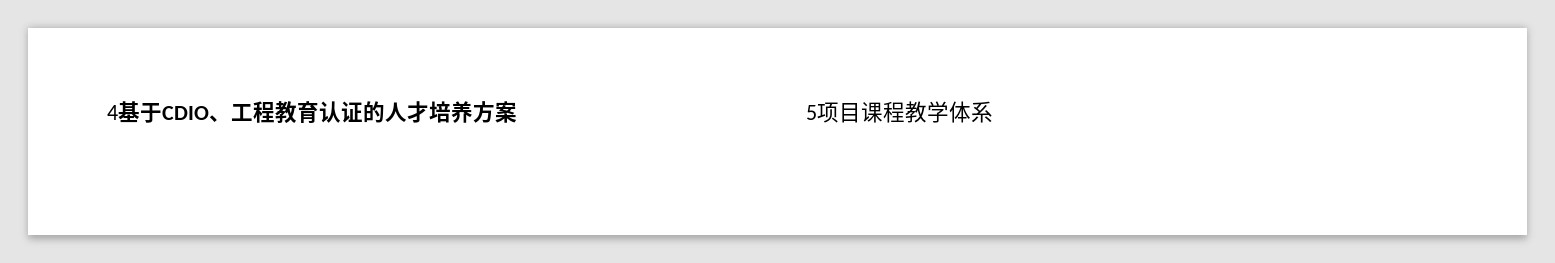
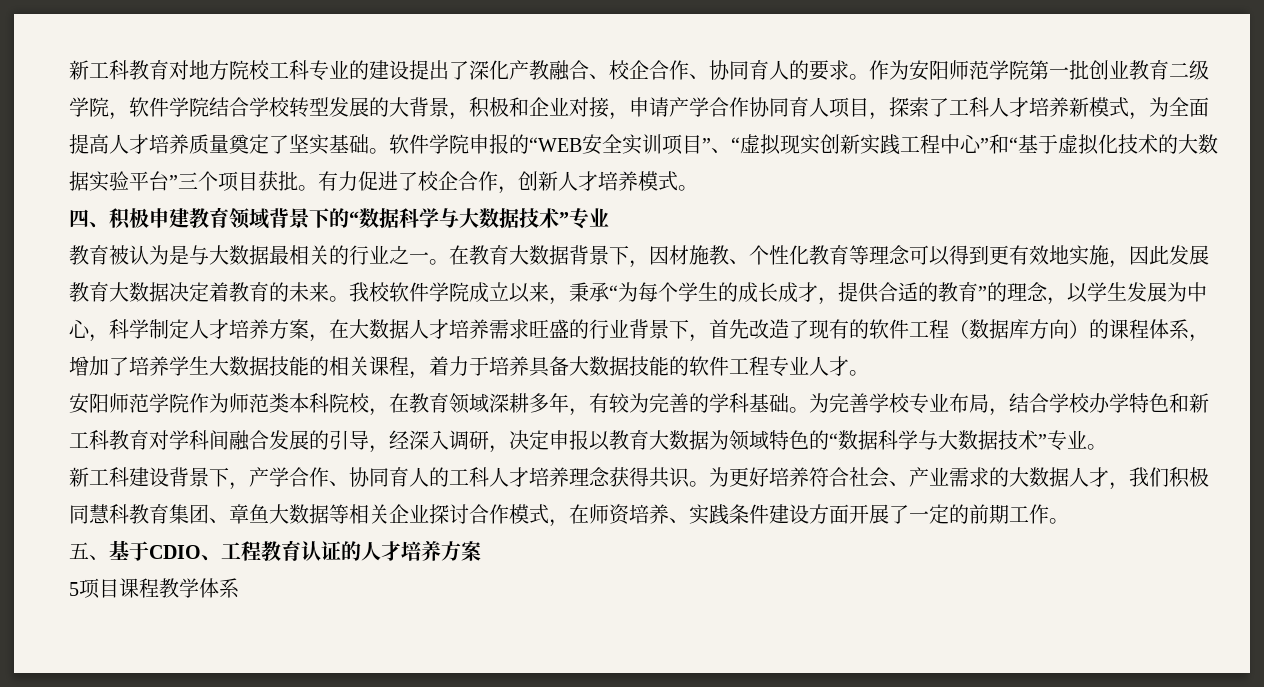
[107,105,118,120] 4 -> [69,60,1209,81] [69,97,1209,120] [69,134,1218,155] [69,171,698,194] [69,207,609,230] [69,245,1209,268] [69,282,1207,305] [69,319,1209,342] [69,356,869,379] [69,393,1209,416] [69,430,1107,453] [69,467,1209,490] [69,504,1069,527] [69,542,109,560] 新工科教育对地方院校工科专业的建设提出了深化产教融合、校企合作、协同育人的要求。作为安阳师范学院第一批创业教育二级学院，软件学院结合学校转型发展的大背景，积极和企业对接，申请产学合作协同育人项目，探索了工科人才培养新模式，为全面提高人才培养质量奠定了坚实基础。软件学院申报的“WEB安全实训项目”、“虚拟现实创新实践工程中心”和“基于虚拟化技术的大数据实验平台”三个项目获批。有力促进了校企合作，创新人才培养模式。 // 四、积极申建教育领域背景下的“数据科学与大数据技术”专业 // 教育被认为是与大数据最相关的行业之一。在教育大数据背景下，因材施教、个性化教育等理念可以得到更有效地实施，因此发展教育大数据决定着教育的未来。我校软件学院成立以来，秉承“为每个学生的成长成才，提供合适的教育”的理念，以学生发展为中心，科学制定人才培养方案，在大数据人才培养需求旺盛的行业背景下，首先改造了现有的软件工程（数据库方向）的课程体系，增加了培养学生大数据技能的相关课程，着力于培养具备大数据技能的软件工程专业人才。 // 安阳师范学院作为师范类本科院校，在教育领域深耕多年，有较为完善的学科基础。为完善学校专业布局，结合学校办学特色和新工科教育对学科间融合发展的引导，经深入调研，决定申报以教育大数据为领域特色的“数据科学与大数据技术”专业。 // 新工科建设背景下，产学合作、协同育人的工科人才培养理念获得共识。为更好培养符合社会、产业需求的大数据人才，我们积极同慧科教育集团、章鱼大数据等相关企业探讨合作模式，在师资培养、实践条件建设方面开展了一定的前期工作。 // 五、

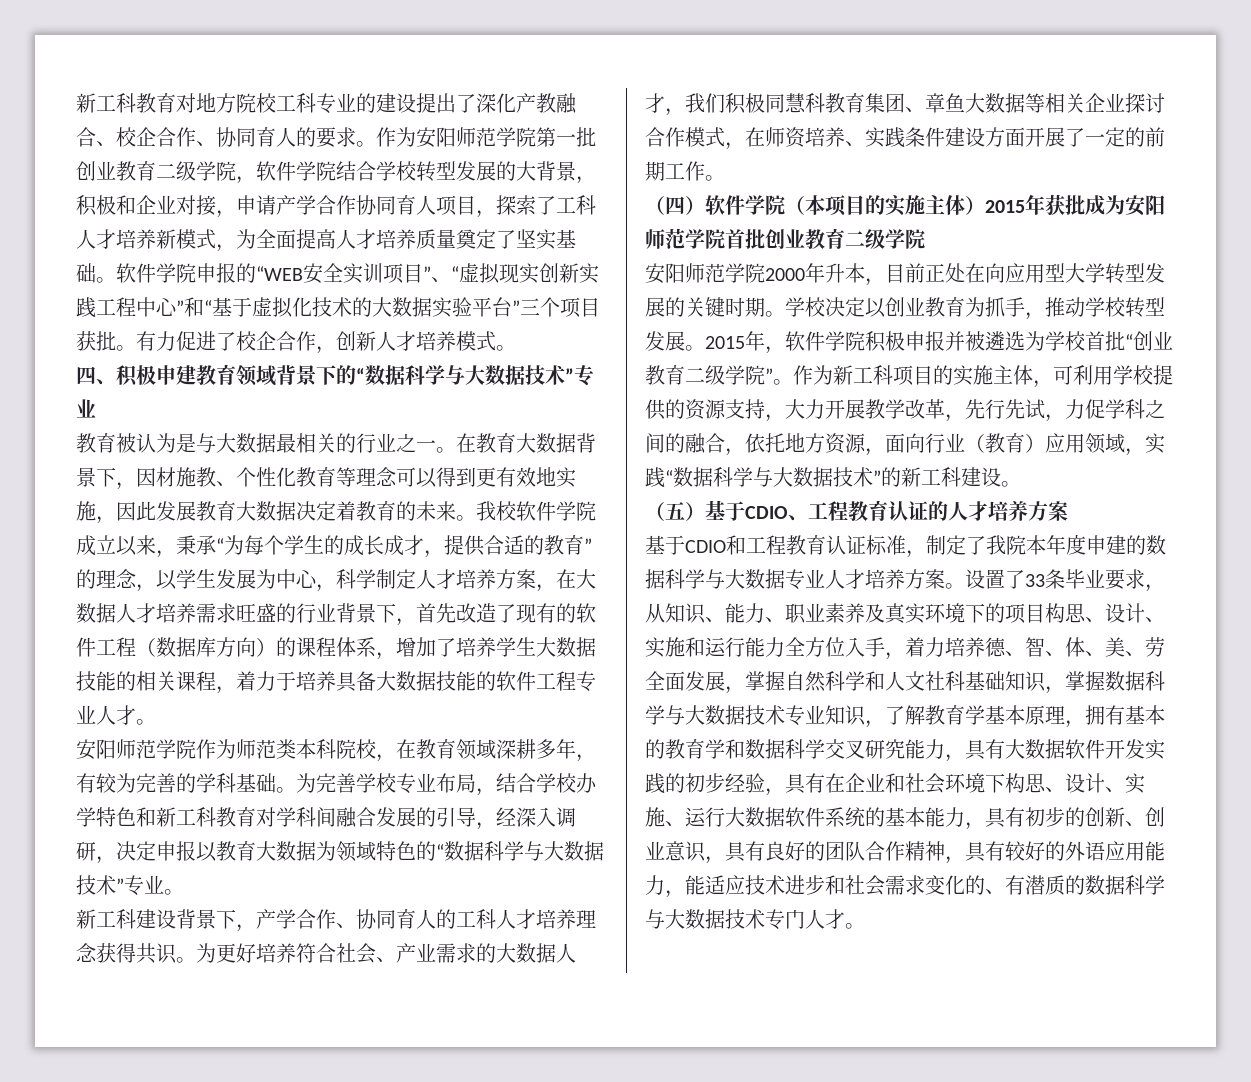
[69,542,109,560] 五、 -> [645,194,1165,216] [645,228,925,249] [645,263,1165,286] [645,297,1165,320] [645,331,1173,354] [645,365,1173,388] [645,399,1165,422] [645,433,1165,456] [645,467,1021,488] [645,502,705,521] （四）软件学院（本项目的实施主体）2015年获批成为安阳师范学院首批创业教育二级学院 // 安阳师范学院2000年升本，目前正处在向应用型大学转型发展的关键时期。学校决定以创业教育为抓手，推动学校转型发展。2015年，软件学院积极申报并被遴选为学校首批“创业教育二级学院”。作为新工科项目的实施主体，可利用学校提供的资源支持，大力开展教学改革，先行先试，力促学科之间的融合，依托地方资源，面向行业（教育）应用领域，实践“数据科学与大数据技术”的新工科建设。 // （五）
[69,578,239,599] 5项目课程教学体系 -> [645,534,1166,558] [645,569,1165,592] [645,603,1165,624] [645,637,1165,660] [645,671,1165,694] [645,705,1165,728] [645,739,1165,762] [645,773,1145,796] [645,807,1165,830] [645,841,1165,864] [645,875,1165,898] [645,909,865,930] 基于CDIO和工程教育认证标准，制定了我院本年度申建的数据科学与大数据专业人才培养方案。设置了33条毕业要求，从知识、能力、职业素养及真实环境下的项目构思、设计、实施和运行能力全方位入手，着力培养德、智、体、美、劳全面发展，掌握自然科学和人文社科基础知识，掌握数据科学与大数据技术专业知识，了解教育学基本原理，拥有基本的教育学和数据科学交叉研究能力，具有大数据软件开发实践的初步经验，具有在企业和社会环境下构思、设计、实施、运行大数据软件系统的基本能力，具有初步的创新、创业意识，具有良好的团队合作精神，具有较好的外语应用能力，能适应技术进步和社会需求变化的、有潜质的数据科学与大数据技术专门人才。

